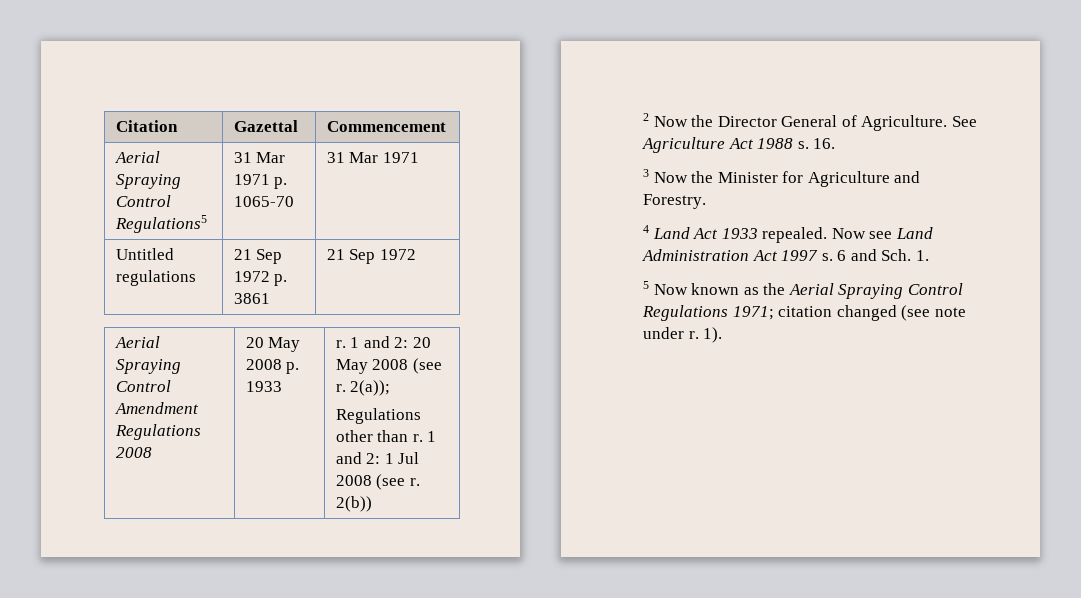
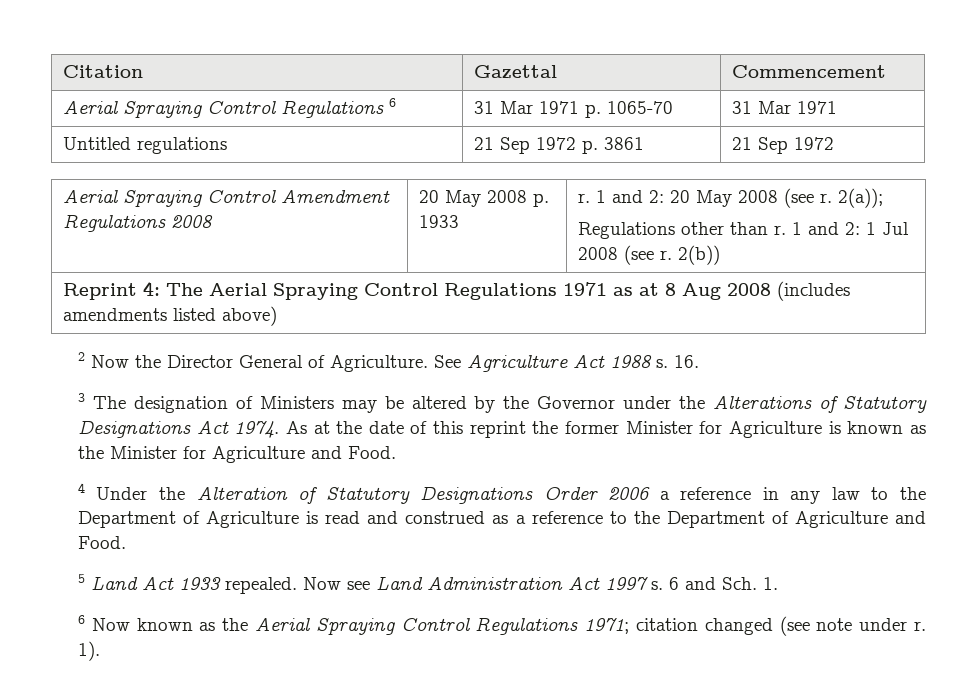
[114,215,207,233] Regulations5 -> [280,98,396,118] Regulations 6
(372, 504) none -> [62,281,850,301] [62,306,277,326] // Reprint 4: The Aerial Spraying Control Regulations 1971 as at 8 Aug 2008 (includes amendments listed above)
[653,172,688,183] Now -> [92,396,928,413] [77,420,927,438] The designation of Ministers may be altered by the Governor under the Alterations of Statutory Designations Act 1974. As at the date of this reprint the former Minister for Agriculture is known as
[642,194,706,209] Forestry. -> [347,446,396,459] Food.
(649, 229) none -> [96,486,927,504] [77,511,926,528] [77,536,126,549] [77,574,85,583] Under the Alteration of Statutory Designations Order 2006 a reference in any law to the Department of Agriculture is read and construed as a reference to the Department of Agriculture and Food. // 5
[642,281,649,289] 5 -> [77,615,85,624] 6

